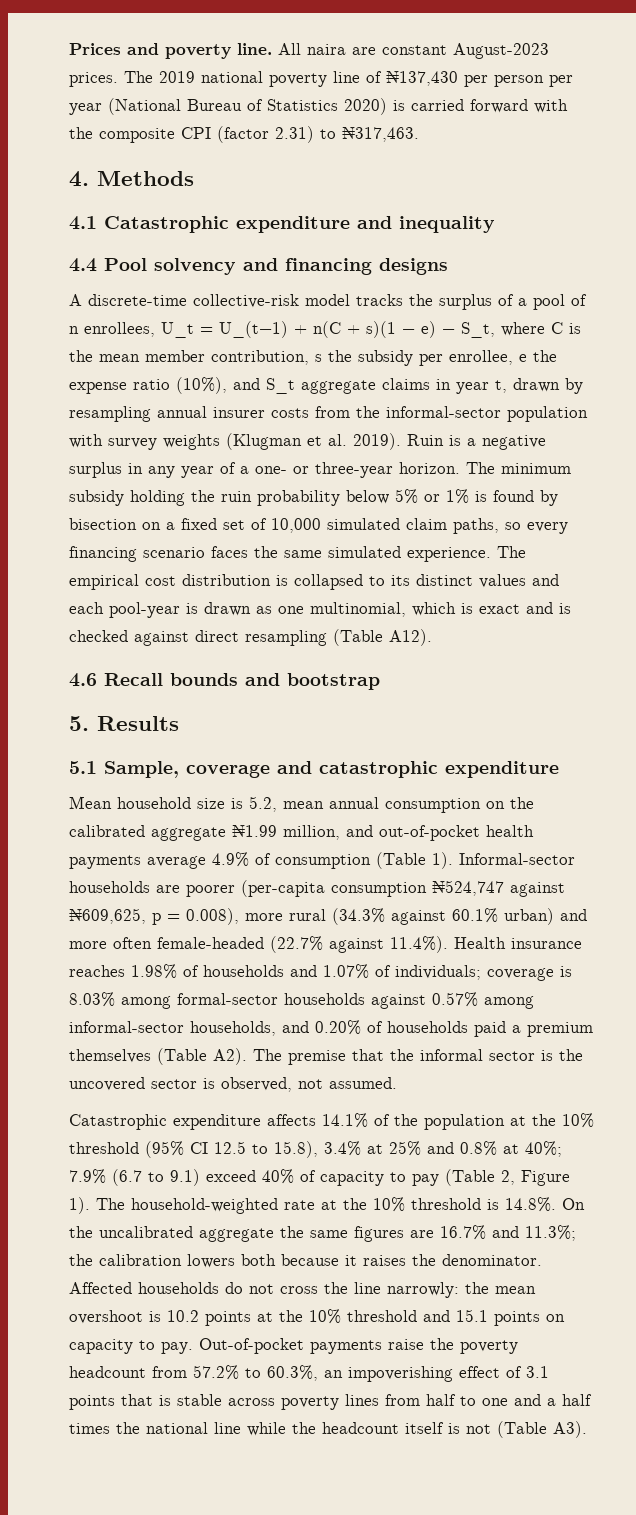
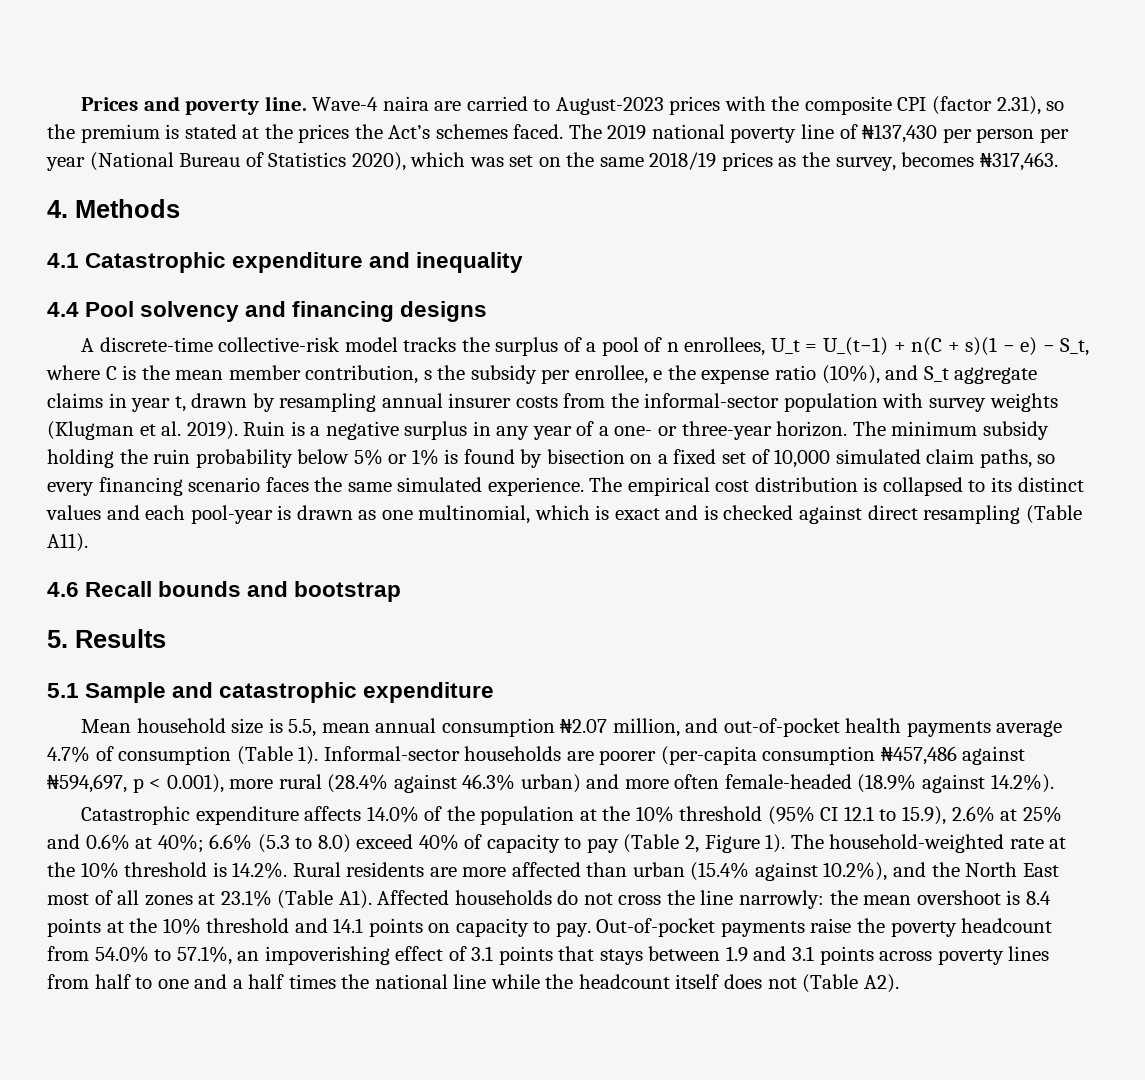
[278,43,301,55] All -> [312,97,379,111] Wave-4
[382,43,549,59] [69,72,118,87] constant August-2023 prices. -> [466,96,1065,115] [47,124,564,143] carried to August-2023 prices with the composite CPI (factor 2.31), so the premium is stated at the prices the Act’s schemes faced.
[344,98,568,115] [69,126,336,143] 2020) is carried forward with the composite CPI (factor 2.31) to -> [351,152,975,171] 2020), which was set on the same 2018/19 prices as the survey, becomes
[389,629,432,646] A12). -> [47,533,88,552] A11).
[104,761,270,778] Sample, coverage -> [85,682,167,703] Sample
[249,796,277,812] 5.2, -> [288,719,317,737] 5.5,
[486,797,534,809] [69,825,277,841] on the calibrated aggregate ₦1.99 -> [560,719,608,733] ₦2.07
[212,852,249,867] 4.9% -> [47,746,90,763] 4.7%
[432,880,565,897] [69,908,498,925] ₦524,747 against ₦609,625, p = 0.008), more rural (34.3% against 60.1% -> [880,746,1026,765] [47,774,516,793] ₦457,486 against ₦594,697, p < 0.001), more rural (28.4% against 46.3%
[270,936,582,953] [69,964,572,981] [69,992,534,1009] [69,1020,593,1037] [69,1048,583,1065] [69,1077,397,1092] (22.7% against 11.4%). Health insurance reaches 1.98% of households and 1.07% of individuals; coverage is 8.03% among formal-sector households against 0.57% among informal-sector households, and 0.20% of households paid a premium themselves (Table A2). The premise that the informal sector is the uncovered sector is observed, not assumed. -> [857,774,1054,793] (18.9% against 14.2%).
[322,1113,368,1128] 14.1% -> [366,806,419,823] 14.0%
[214,1141,361,1158] 12.5 to 15.8), 3.4% -> [843,806,995,825] 12.1 to 15.9), 2.6%
[460,1141,497,1156] 0.8% -> [85,834,130,851] 0.6%
[69,1169,200,1186] 7.9% (6.7 to 9.1) -> [209,834,351,853] 6.6% (5.3 to 8.0)
[505,1197,585,1212] [69,1225,576,1242] [69,1254,542,1268] 14.8%. On the uncalibrated aggregate the same figures are 16.7% and 11.3%; the calibration lowers both because it raises the denominator. -> [232,862,1059,881] [47,890,372,909] 14.2%. Rural residents are more affected than urban (15.4% against 10.2%), and the North East most of all zones at 23.1% (Table A1).
[167,1310,199,1322] 10.2 -> [1025,891,1051,905] 8.4
[456,1309,488,1322] 15.1 -> [333,918,364,933] 14.1
[193,1365,318,1381] 57.2% to 60.3%, -> [94,946,232,965] 54.0% to 57.1%,
[159,1394,222,1406] is stable -> [599,946,874,965] stays between 1.9 and 3.1 points
[448,1423,460,1434] is -> [724,974,763,989] does
[553,1421,587,1438] A3). -> [863,974,899,993] A2).

